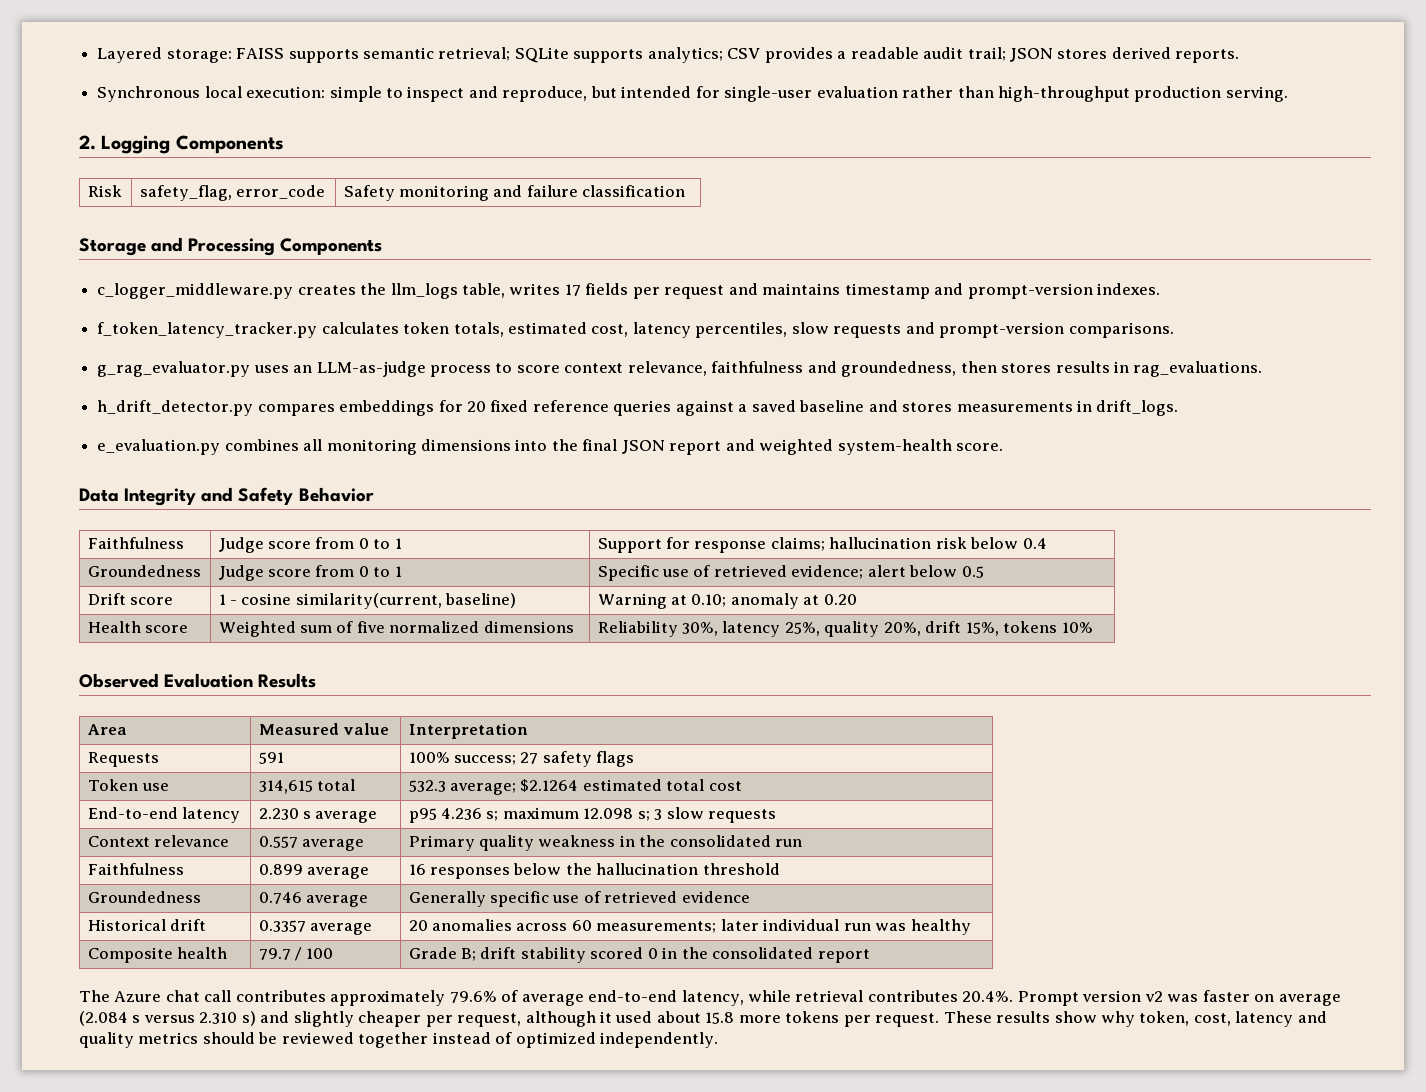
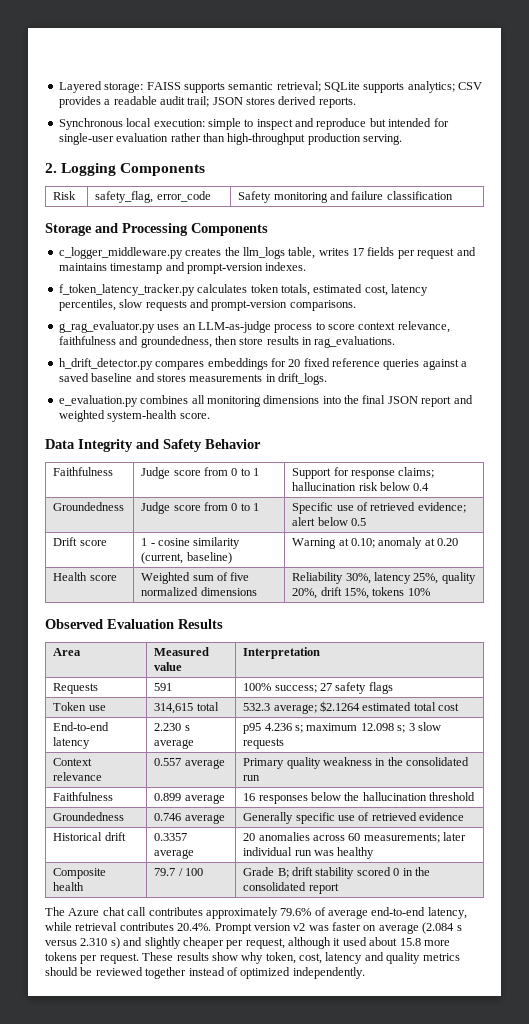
[502,86,588,102] reproduce, -> [316,118,367,130] reproduce
[1001,363,1052,373] stores -> [239,337,264,345] store
[295,593,442,609] similarity(current, -> [193,537,241,549] [141,552,184,564] similarity (current,

